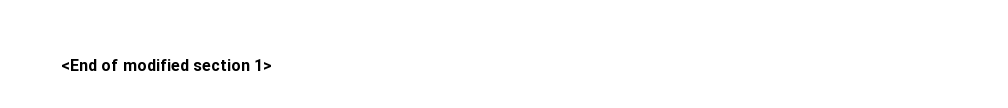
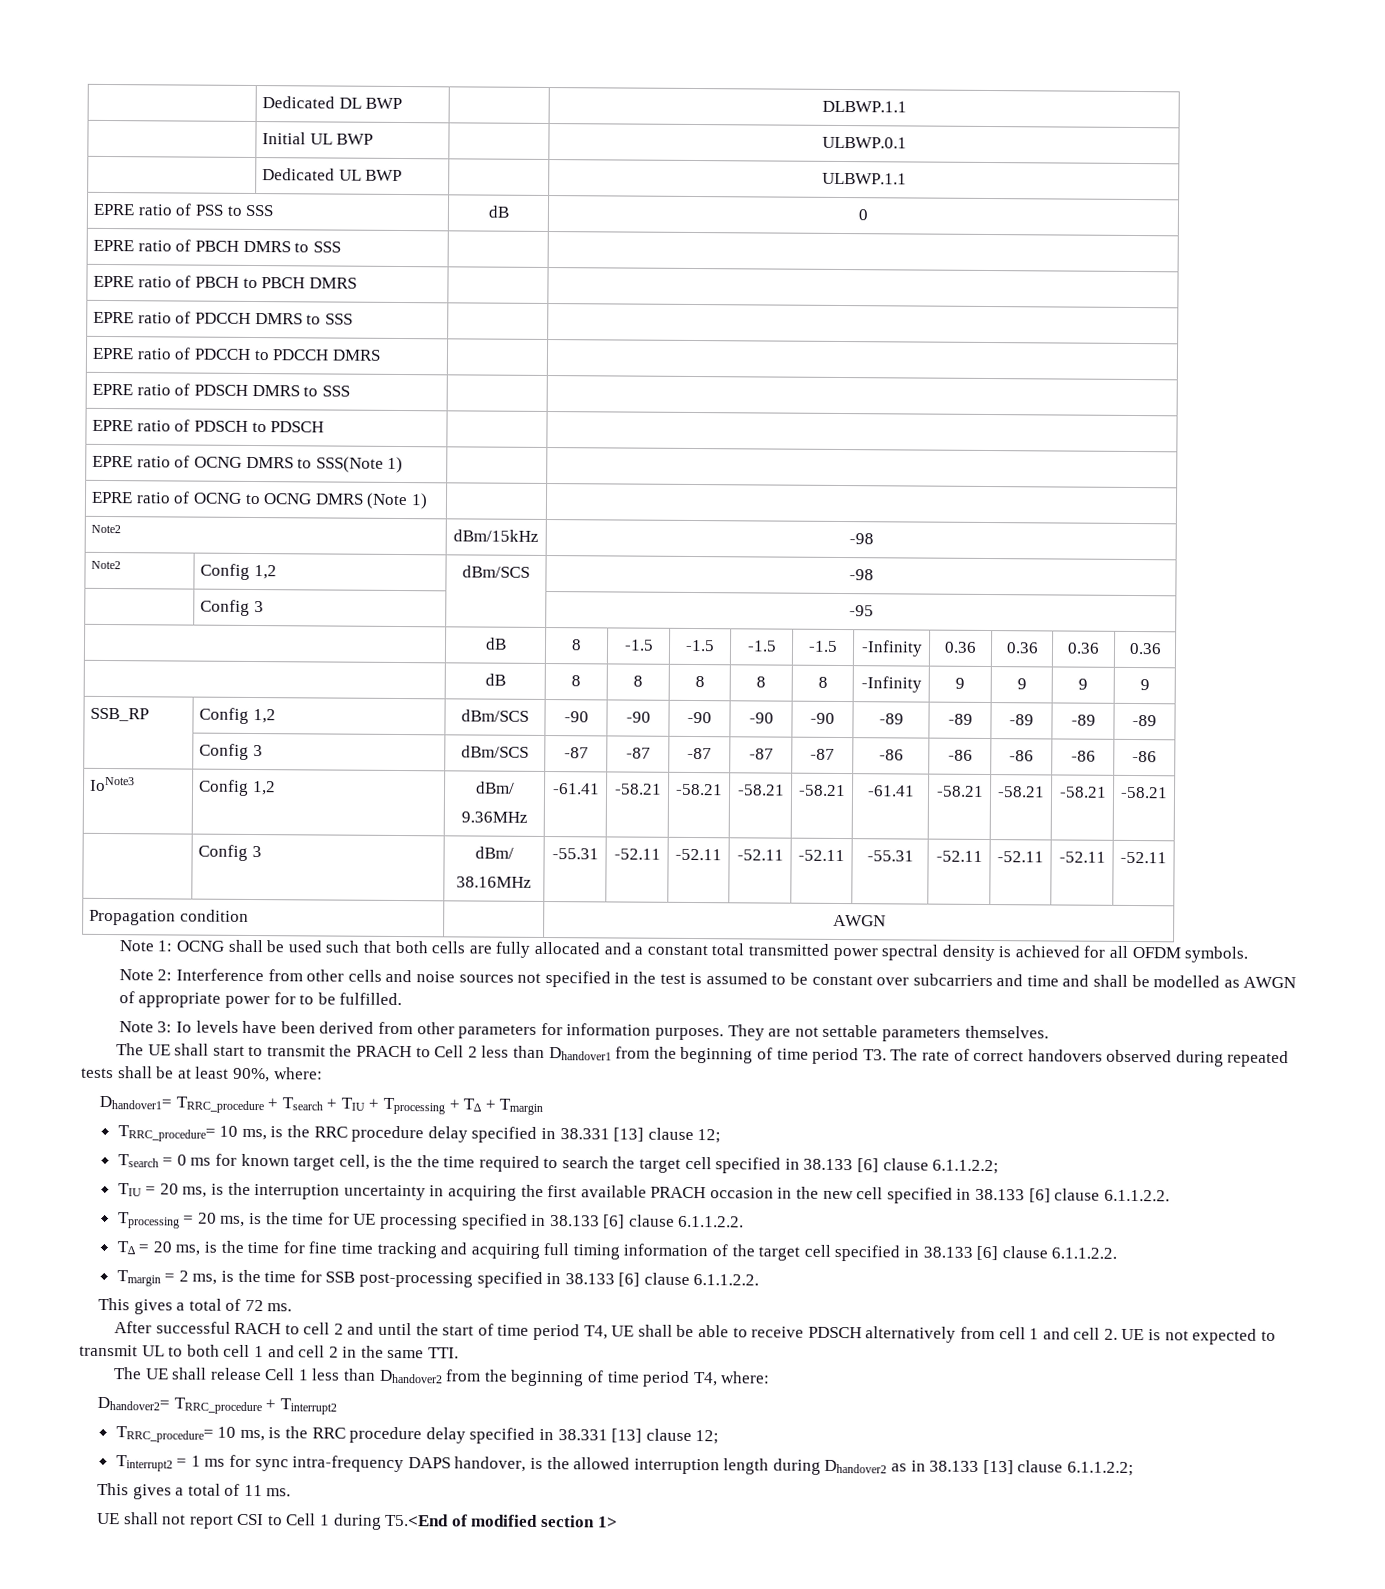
[61,59,98,71] <End -> [262,96,403,110] [821,100,907,113] [262,132,374,145] [821,136,907,149] [262,168,403,182] [821,172,907,185] [93,203,275,217] [487,205,510,218] [858,209,868,221] [93,239,341,253] [93,275,357,289] [93,311,353,325] [92,347,381,361] [92,383,350,397] [92,419,325,433] [92,455,404,474] [91,491,429,510] [91,524,122,534] [453,529,539,542] [848,533,874,545] [91,560,122,570] [200,563,277,580] [462,565,530,578] [848,569,874,581] [200,599,264,616] [848,605,874,617] [484,637,507,650] [571,639,582,651] [623,639,654,651] [685,639,715,652] [746,640,777,652] [808,640,838,652] [860,640,923,657] [944,641,977,653] [1005,642,1039,654] [1067,642,1100,654] [1128,642,1162,655] [484,673,506,686] [571,675,581,687] [633,675,643,687] [694,676,705,688] [756,676,766,688] [817,676,828,688] [860,676,922,693] [955,677,965,689] [1016,678,1027,690] [1078,678,1088,690] [1139,679,1150,691] [90,707,150,722] [199,707,276,724] [461,709,529,722] [563,711,589,723] [625,711,651,723] [687,711,712,724] [748,712,774,724] [810,712,835,724] [878,713,904,725] [947,713,973,725] [1009,714,1034,726] [1070,714,1096,726] [1132,714,1157,727] [199,743,263,760] [461,745,529,758] [563,747,589,759] [625,747,651,759] [687,747,712,760] [748,748,774,760] [810,748,835,760] [878,749,904,761] [947,749,973,761] [1009,750,1034,762] [1070,750,1096,762] [1132,750,1157,763] [90,776,136,792] [198,779,276,796] [475,781,515,794] [460,811,528,823] [551,783,600,795] [613,783,662,795] [675,783,723,796] [736,784,785,796] [798,784,846,797] [866,785,915,797] [935,785,984,797] [997,786,1045,798] [1058,786,1107,798] [1120,786,1168,799] [198,844,262,861] [474,846,514,859] [456,876,532,888] [551,848,599,860] [613,848,661,860] [675,848,722,861] [736,849,784,861] [798,849,845,862] [866,850,914,862] [935,850,983,862] [997,851,1044,863] [1058,851,1106,863] [1120,851,1167,864] [89,909,249,926] [832,914,886,927] [118,939,1249,963] [118,968,1297,989] [118,991,403,1009] [118,1020,1049,1042] [115,1043,1290,1068] [81,1066,323,1083] [98,1095,544,1115] [117,1125,722,1144] [117,1153,1000,1175] [117,1182,1170,1204] [117,1212,745,1230] [116,1240,1118,1262] [116,1269,760,1288] [97,1297,293,1315] [113,1321,1276,1345] [79,1344,460,1359] [113,1367,771,1387] [96,1396,337,1415] [115,1426,720,1445] [115,1454,1135,1477] [96,1482,292,1500] [96,1512,450,1530] | Dedicated DL BWP | | DLBWP.1.1 // | Initial UL BWP | | ULBWP.0.1 // | Dedicated UL BWP | | ULBWP.1.1 // EPRE ratio of PSS to SSS | dB | 0 // EPRE ratio of PBCH DMRS to SSS | | // EPRE ratio of PBCH to PBCH DMRS | | // EPRE ratio of PDCCH DMRS to SSS | | // EPRE ratio of PDCCH to PDCCH DMRS | | // EPRE ratio of PDSCH DMRS to SSS | | // EPRE ratio of PDSCH to PDSCH | | // EPRE ratio of OCNG DMRS to SSS(Note 1) | | // EPRE ratio of OCNG to OCNG DMRS (Note 1) | | // Note2 | dBm/15kHz | -98 // Note2 | Config 1,2 | dBm/SCS | -98 // | Config 3 | | -95 // | dB | 8 | -1.5 | -1.5 | -1.5 | -1.5 | -Infinity | 0.36 | 0.36 | 0.36 | 0.36 // | dB | 8 | 8 | 8 | 8 | 8 | -Infinity | 9 | 9 | 9 | 9 // SSB_RP | Config 1,2 | dBm/SCS | -90 | -90 | -90 | -90 | -90 | -89 | -89 | -89 | -89 | -89 // | Config 3 | dBm/SCS | -87 | -87 | -87 | -87 | -87 | -86 | -86 | -86 | -86 | -86 // IoNote3 | Config 1,2 | dBm/ // 9.36MHz | -61.41 | -58.21 | -58.21 | -58.21 | -58.21 | -61.41 | -58.21 | -58.21 | -58.21 | -58.21 // | Config 3 | dBm/ // 38.16MHz | -55.31 | -52.11 | -52.11 | -52.11 | -52.11 | -55.31 | -52.11 | -52.11 | -52.11 | -52.11 // Propagation condition | | AWGN // Note 1: OCNG shall be used such that both cells are fully allocated and a constant total transmitted power spectral density is achieved for all OFDM symbols. // Note 2: Interference from other cells and noise sources not specified in the test is assumed to be constant over subcarriers and time and shall be modelled as AWGN of appropriate power for to be fulfilled. // Note 3: Io levels have been derived from other parameters for information purposes. They are not settable parameters themselves. // The UE shall start to transmit the PRACH to Cell 2 less than Dhandover1 from the beginning of time period T3. The rate of correct handovers observed during repeated tests shall be at least 90%, where: // Dhandover1= TRRC_procedure + Tsearch + TIU + Tprocessing + T∆ + Tmargin // TRRC_procedure= 10 ms, is the RRC procedure delay specified in 38.331 [13] clause 12; // Tsearch = 0 ms for known target cell, is the the time required to search the target cell specified in 38.133 [6] clause 6.1.1.2.2; // TIU = 20 ms, is the interruption uncertainty in acquiring the first available PRACH occasion in the new cell specified in 38.133 [6] clause 6.1.1.2.2. // Tprocessing = 20 ms, is the time for UE processing specified in 38.133 [6] clause 6.1.1.2.2. // T∆ = 20 ms, is the time for fine time tracking and acquiring full timing information of the target cell specified in 38.133 [6] clause 6.1.1.2.2. // Tmargin = 2 ms, is the time for SSB post-processing specified in 38.133 [6] clause 6.1.1.2.2. // This gives a total of 72 ms. // After successful RACH to cell 2 and until the start of time period T4, UE shall be able to receive PDSCH alternatively from cell 1 and cell 2. UE is not expected to transmit UL to both cell 1 and cell 2 in the same TTI. // The UE shall release Cell 1 less than Dhandover2 from the beginning of time period T4, where: // Dhandover2= TRRC_procedure + Tinterrupt2 // TRRC_procedure= 10 ms, is the RRC procedure delay specified in 38.331 [13] clause 12; // Tinterrupt2 = 1 ms for sync intra-frequency DAPS handover, is the allowed interruption length during Dhandover2 as in 38.133 [13] clause 6.1.1.2.2; // This gives a total of 11 ms. // UE shall not report CSI to Cell 1 during T5.<End

